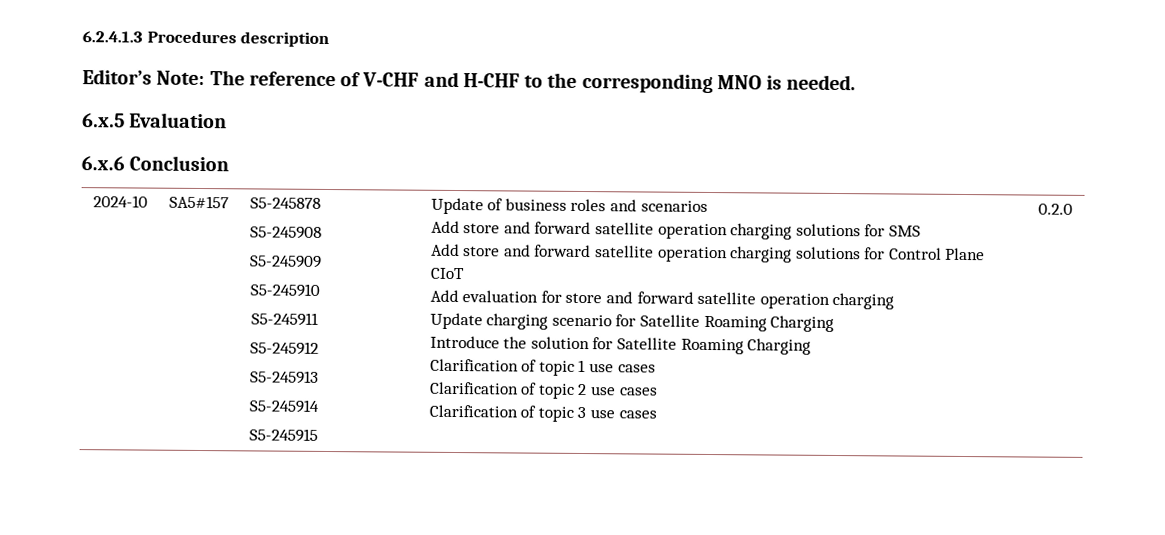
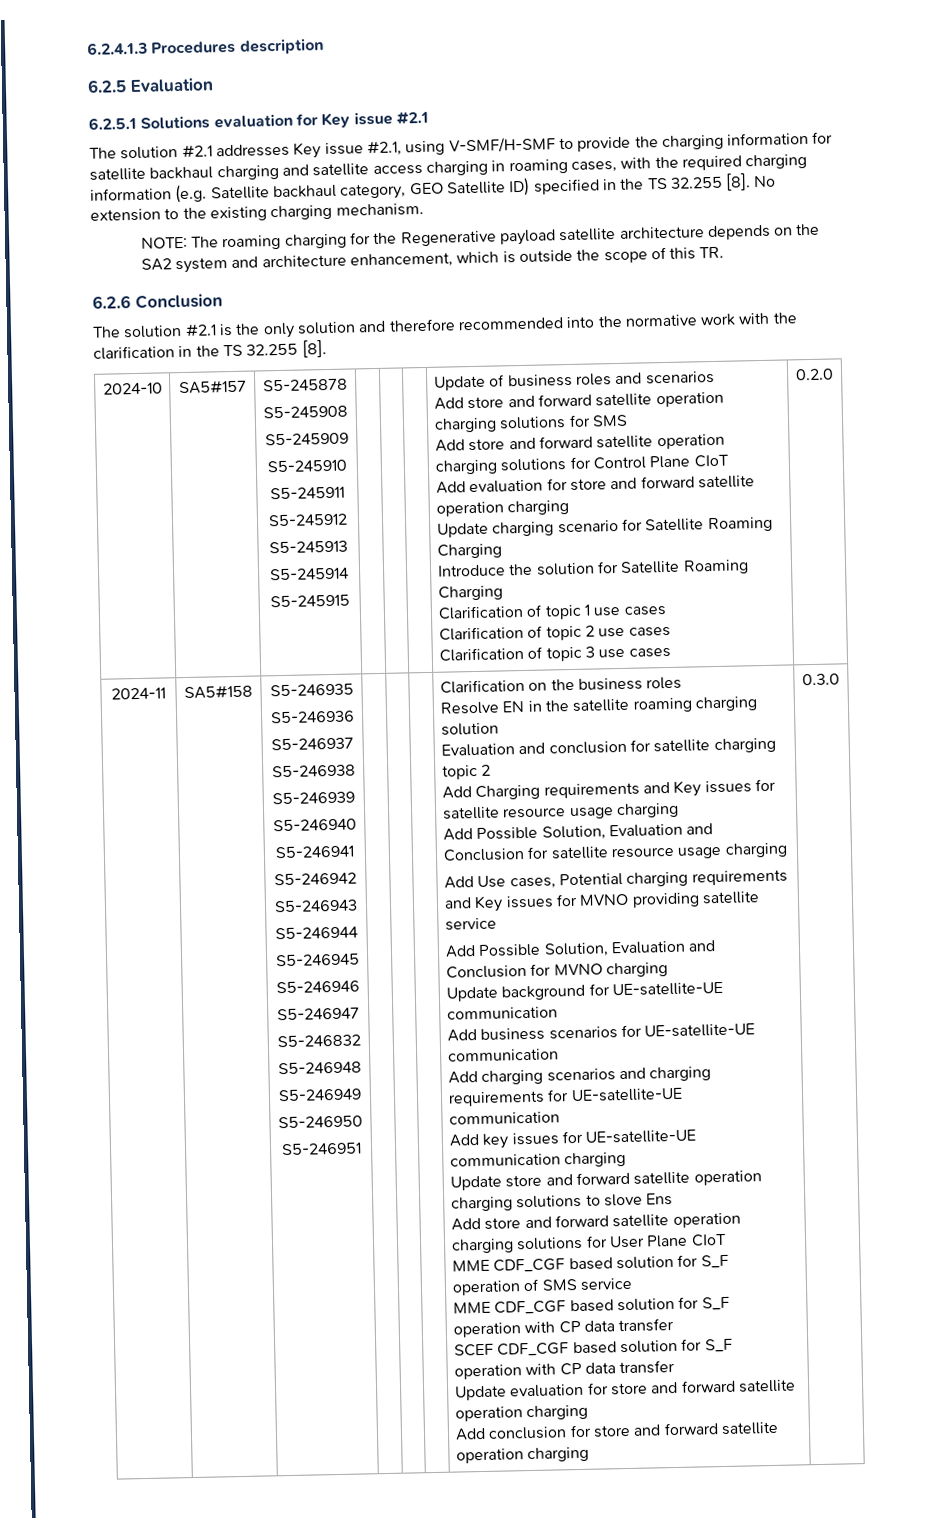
[82,69,857,94] [82,112,228,129] [81,155,230,172] Editor’s Note: The reference of V-CHF and H-CHF to the corresponding MNO is needed. // 6.x.5 Evaluation // 6.x.6 Conclusion -> [87,77,214,93] [88,110,429,130] [89,131,834,160] [89,153,808,181] [90,173,777,204] [90,202,424,222] [140,223,821,251] [140,246,725,274] [92,293,223,309] [92,312,798,339] [93,340,327,360] 6.2.5 Evaluation // 6.2.5.1 Solutions evaluation for Key issue #2.1 // The solution #2.1 addresses Key issue #2.1, using V-SMF/H-SMF to provide the charging information for satellite backhaul charging and satellite access charging in roaming cases, with the required charging information (e.g. Satellite backhaul category, GEO Satellite ID) specified in the TS 32.255 [8]. No extension to the existing charging mechanism. // NOTE: The roaming charging for the Regenerative payload satellite architecture depends on the SA2 system and architecture enhancement, which is outside the scope of this TR. // 6.2.6 Conclusion // The solution #2.1 is the only solution and therefore recommended into the normative work with the clarification in the TS 32.255 [8].
(1073, 209) none -> [111,687,166,700] [184,684,253,700] [269,683,354,697] [269,710,355,724] [271,737,354,751] [271,764,356,778] [272,791,355,805] [272,818,357,832] [275,845,354,859] [274,872,357,886] [274,899,358,913] [275,926,358,940] [275,953,360,967] [275,980,360,994] [277,1007,360,1021] [276,1034,361,1048] [277,1061,362,1075] [278,1088,362,1102] [278,1115,363,1129] [280,1142,362,1156] [439,676,683,694] [439,696,758,715] [440,722,499,736] [440,737,776,757] [441,764,492,780] [441,778,776,801] [441,802,679,820] [442,823,714,841] [442,842,788,862] [443,869,788,890] [443,891,760,913] [444,917,497,931] [444,940,717,958] [445,962,668,979] [445,981,723,1002] [446,1006,558,1020] [446,1023,756,1042] [447,1048,559,1062] [447,1066,712,1085] [447,1087,683,1107] [448,1111,560,1125] [448,1129,697,1149] [449,1151,627,1168] [449,1170,762,1191] [450,1193,674,1212] [450,1212,741,1231] [450,1233,727,1254] [451,1254,729,1273] [451,1277,633,1296] [452,1296,730,1315] [452,1317,675,1338] [453,1338,733,1357] [453,1359,676,1380] [454,1379,796,1401] [454,1404,589,1422] [454,1421,779,1441] [455,1446,590,1464] [802,673,840,686] // 2024-11 | SA5#158 | S5-246935 // S5-246936 // S5-246937 // S5-246938 // S5-246939 // S5-246940 // S5-246941 // S5-246942 // S5-246943 // S5-246944 // S5-246945 // S5-246946 // S5-246947 // S5-246832 // S5-246948 // S5-246949 // S5-246950 // S5-246951 | | | | Clarification on the business roles // Resolve EN in the satellite roaming charging solution // Evaluation and conclusion for satellite charging topic 2 // Add Charging requirements and Key issues for satellite resource usage charging // Add Possible Solution, Evaluation and Conclusion for satellite resource usage charging // Add Use cases, Potential charging requirements and Key issues for MVNO providing satellite service // Add Possible Solution, Evaluation and Conclusion for MVNO charging // Update background for UE-satellite-UE communication // Add business scenarios for UE-satellite-UE communication // Add charging scenarios and charging requirements for UE-satellite-UE communication // Add key issues for UE-satellite-UE communication charging // Update store and forward satellite operation charging solutions to slove Ens // Add store and forward satellite operation charging solutions for User Plane CIoT // MME CDF_CGF based solution for S_F operation of SMS service // MME CDF_CGF based solution for S_F operation with CP data transfer // SCEF CDF_CGF based solution for S_F operation with CP data transfer // Update evaluation for store and forward satellite operation charging // Add conclusion for store and forward satellite operation charging | 0.3.0

